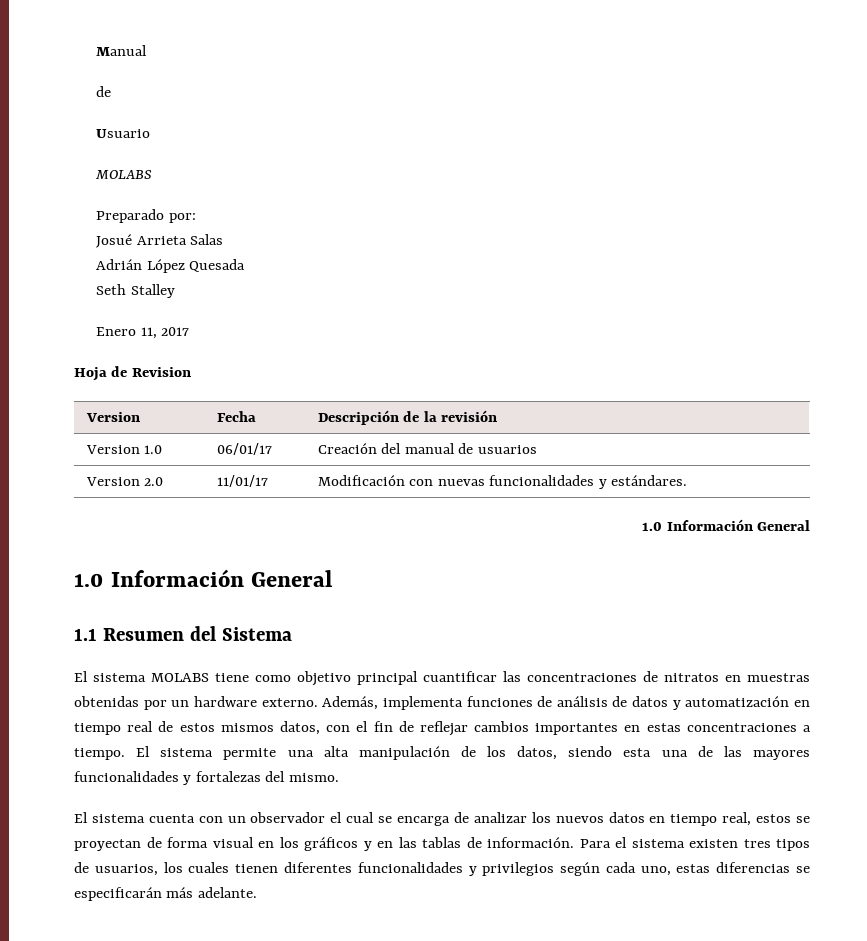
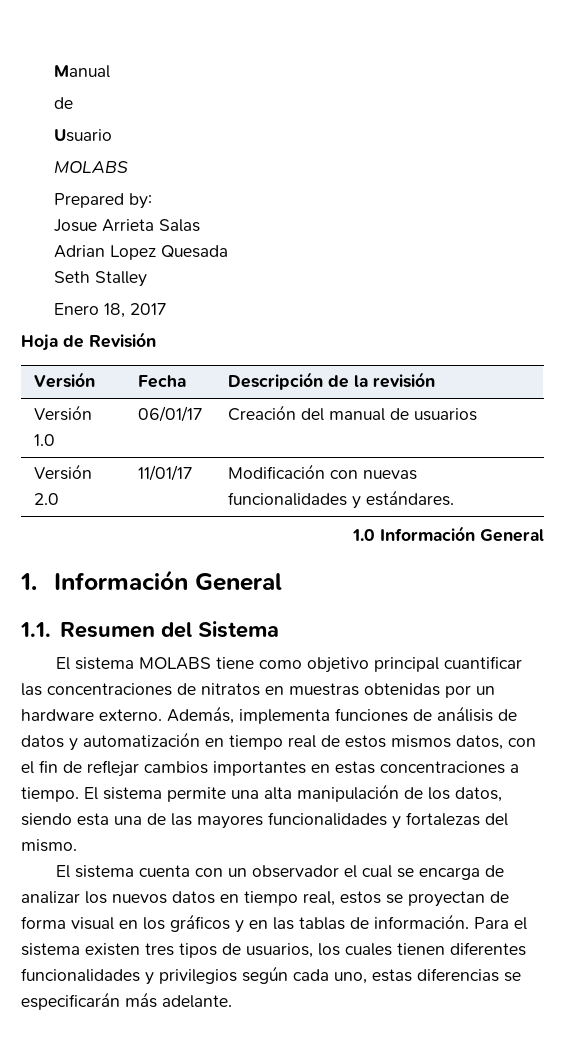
[96,209,196,223] [96,234,133,248] Preparado por: // Josué -> [54,193,153,209] [54,219,98,232] Prepared by: // Josue
[96,259,185,273] Adrián López -> [54,245,157,260] Adrian Lopez
[140,327,157,339] 11, -> [104,303,126,318] 18,
[131,367,191,377] [85,412,140,422] Revision // Version -> [89,332,156,348] [33,372,95,388] Revisión // Versión
[85,445,140,454] Version -> [33,405,92,421] Versión
[85,477,140,486] Version -> [33,464,92,480] Versión
[74,569,333,587] [74,628,97,641] 1.0 Información General // 1.1 -> [20,570,283,591] [20,622,51,637] 1. Información General // 1.1.

